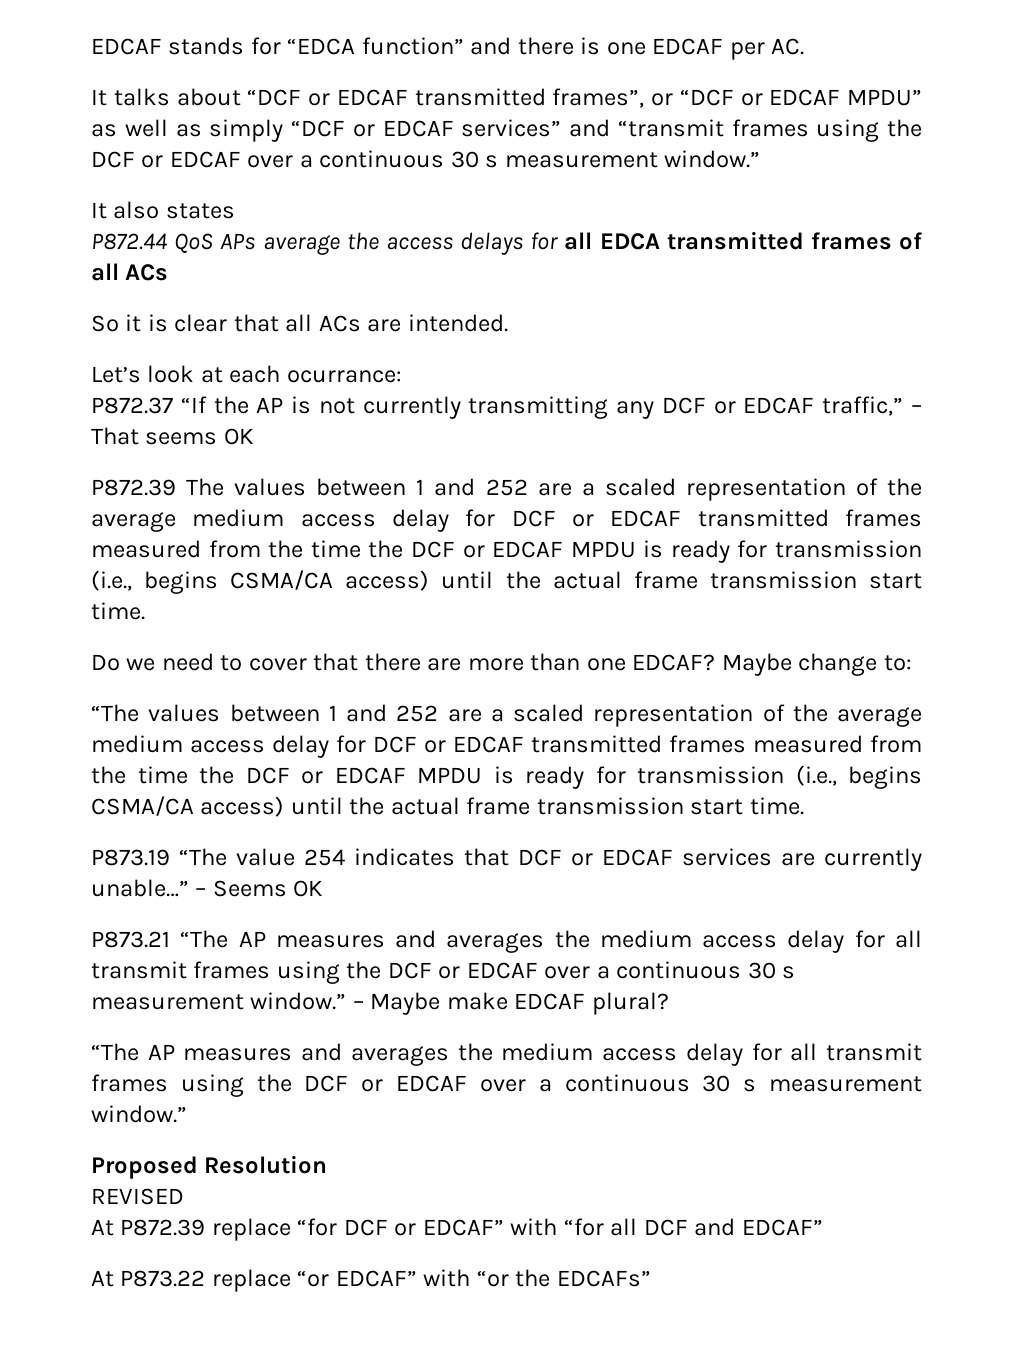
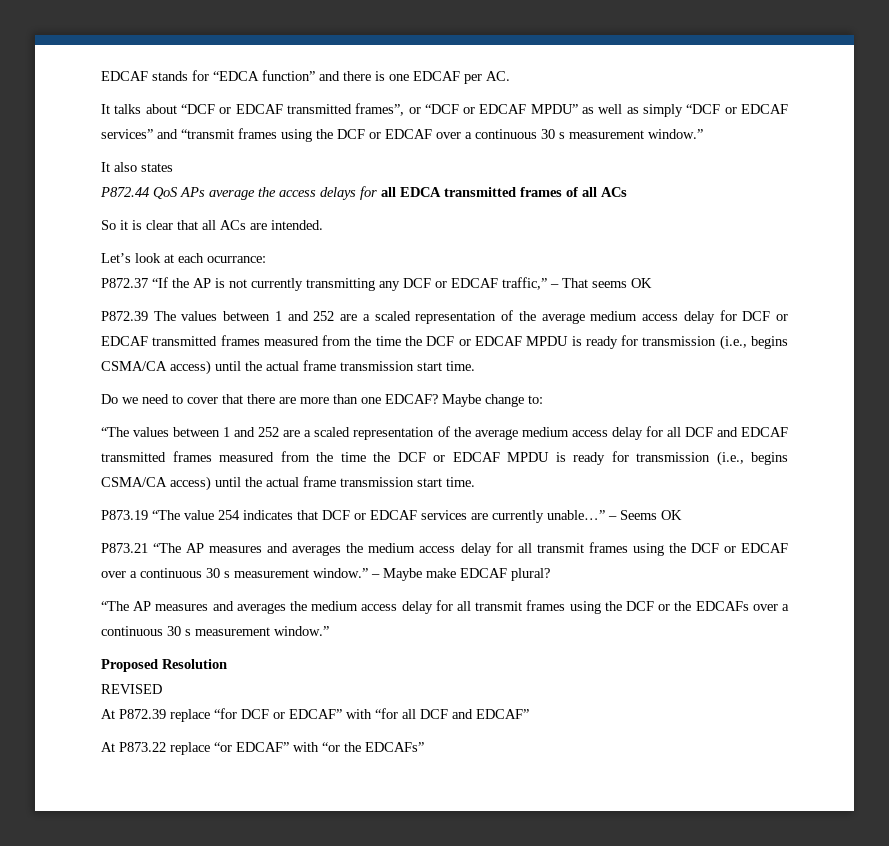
[373,736,446,753] DCF or -> [666,427,738,437] all DCF and
[396,1075,468,1092] EDCAF -> [674,601,749,611] the EDCAFs

